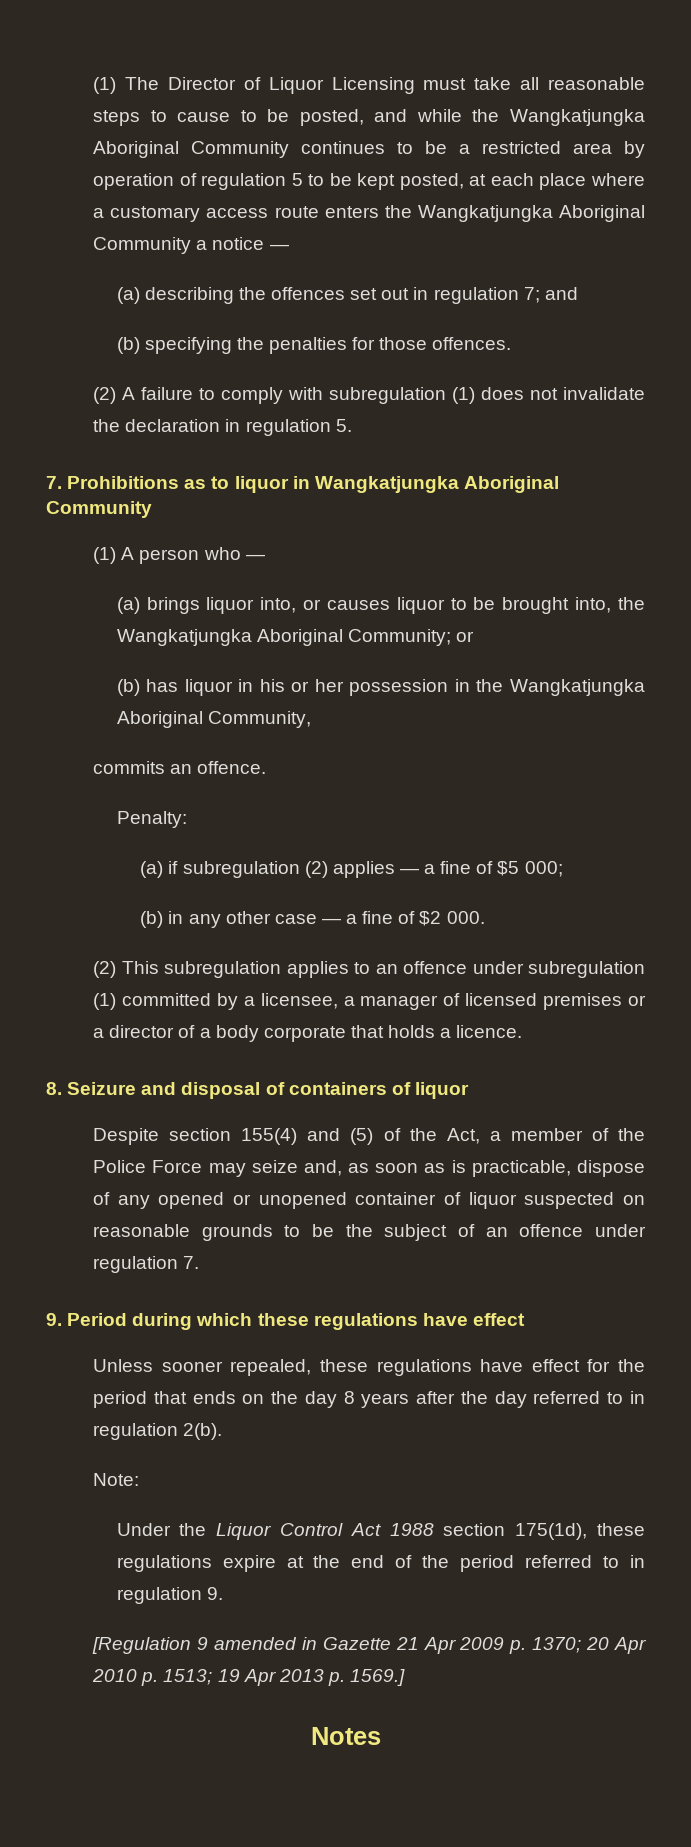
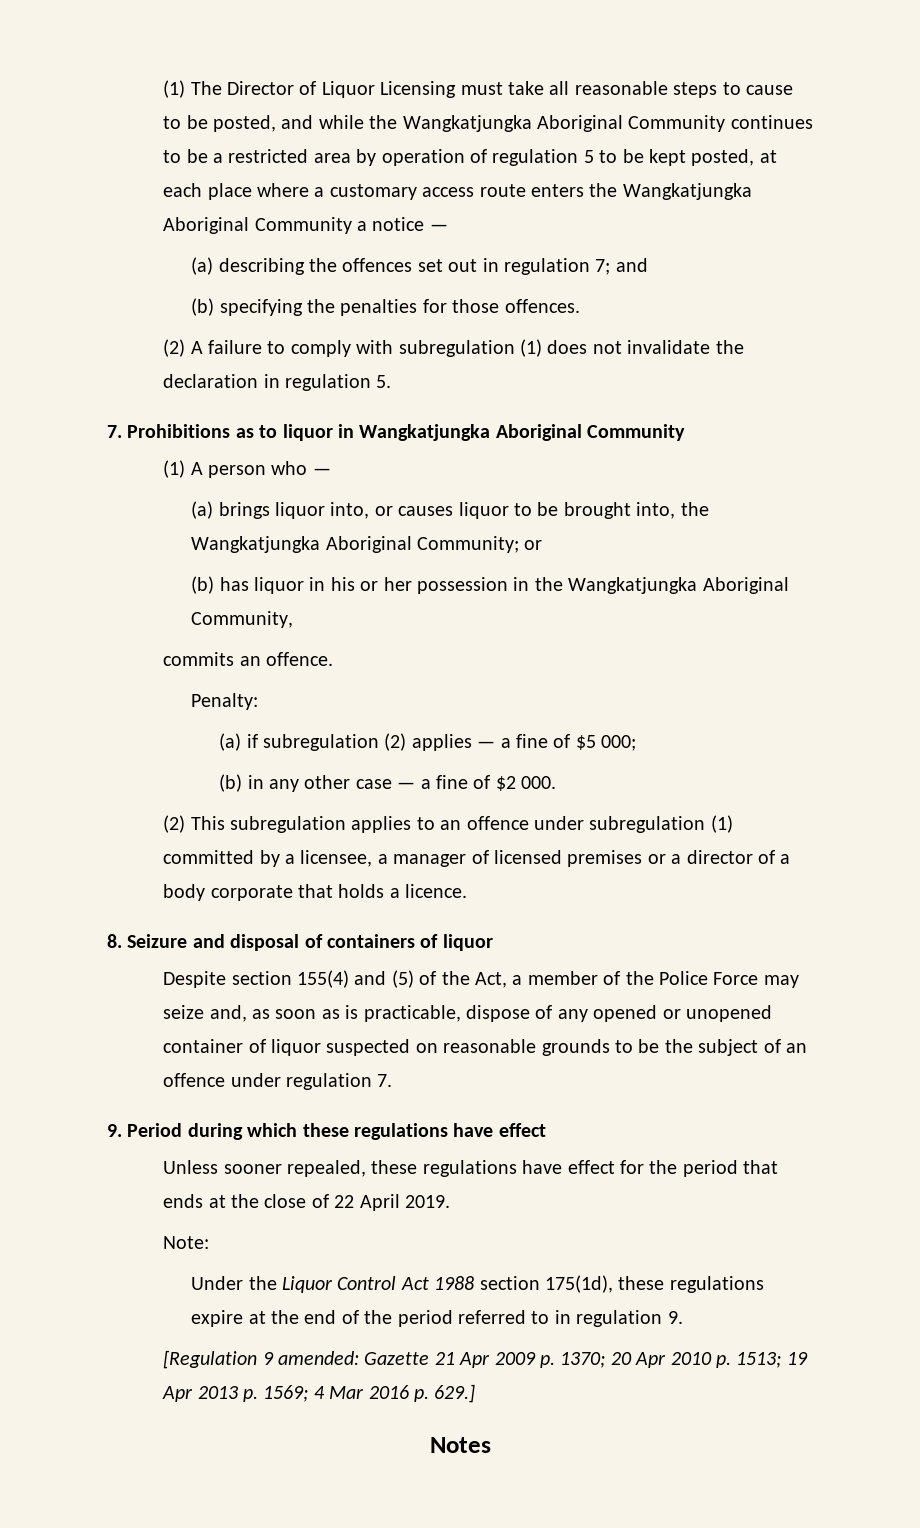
[242,1391,645,1408] [93,1423,223,1440] on the day 8 years after the day referred to in regulation 2(b). -> [208,1194,450,1211] at the close of 22 April 2019.
[213,1637,317,1650] amended in -> [277,1351,359,1365] amended:
[350,1669,406,1686] 1569.] -> [263,1384,476,1403] 1569; 4 Mar 2016 p. 629.]

